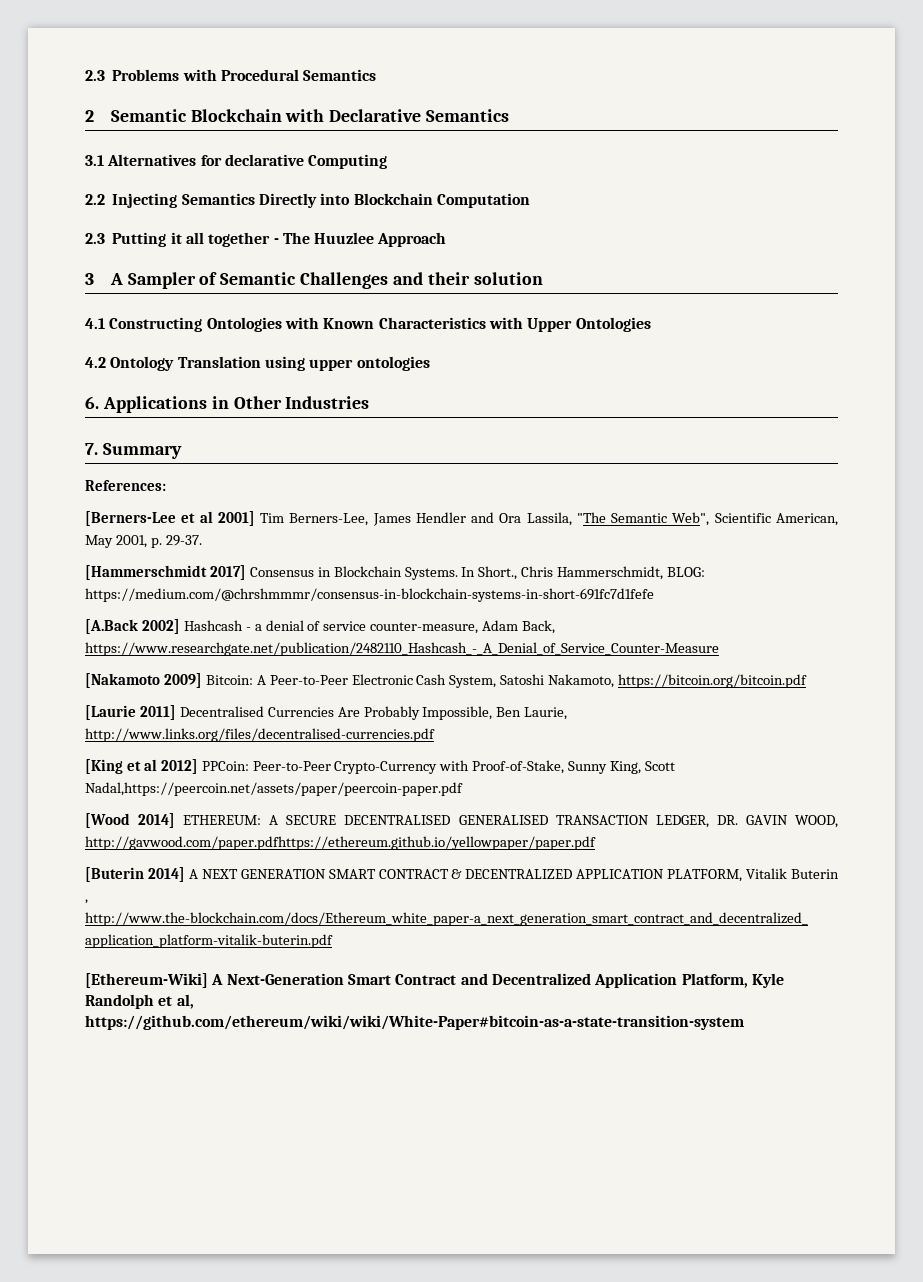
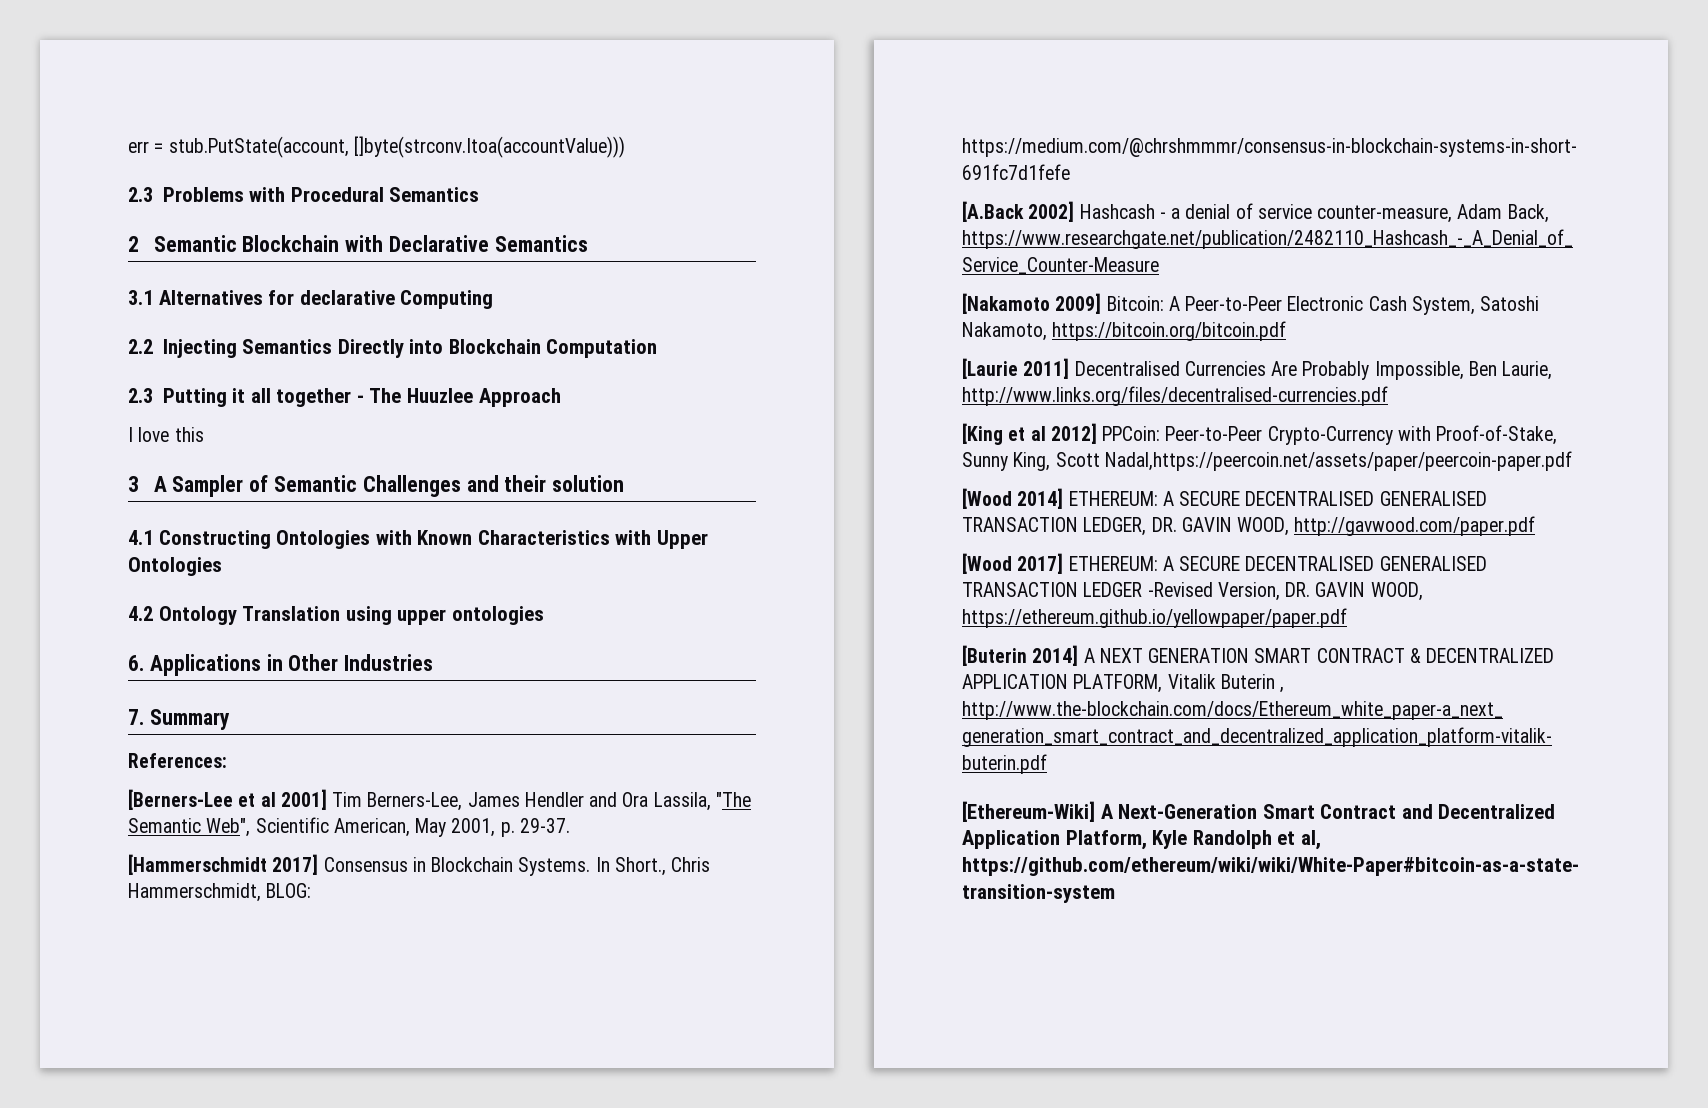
(85, 75) none -> [128,136,625,158] err = stub.PutState(account, []byte(strconv.Itoa(accountValue))) //
(447, 239) none -> [128,427,204,442] // I love this
[85,836,596,850] http://gavwood.com/paper.pdfhttps://ethereum.github.io/yellowpaper/paper.pdf -> [1294,516,1536,536] [962,553,1487,574] [962,582,1423,601] [962,608,1347,628] http://gavwood.com/paper.pdf // [Wood 2017] ETHEREUM: A SECURE DECENTRALISED GENERALISED TRANSACTION LEDGER -Revised Version, DR. GAVIN WOOD, https://ethereum.github.io/yellowpaper/paper.pdf

